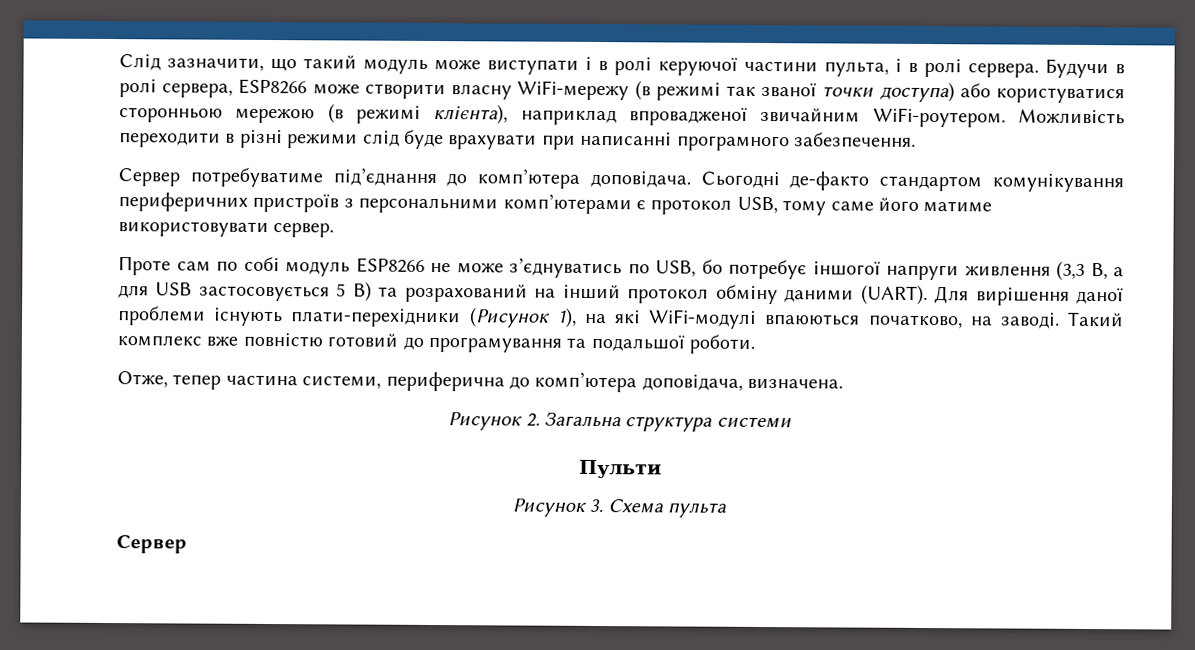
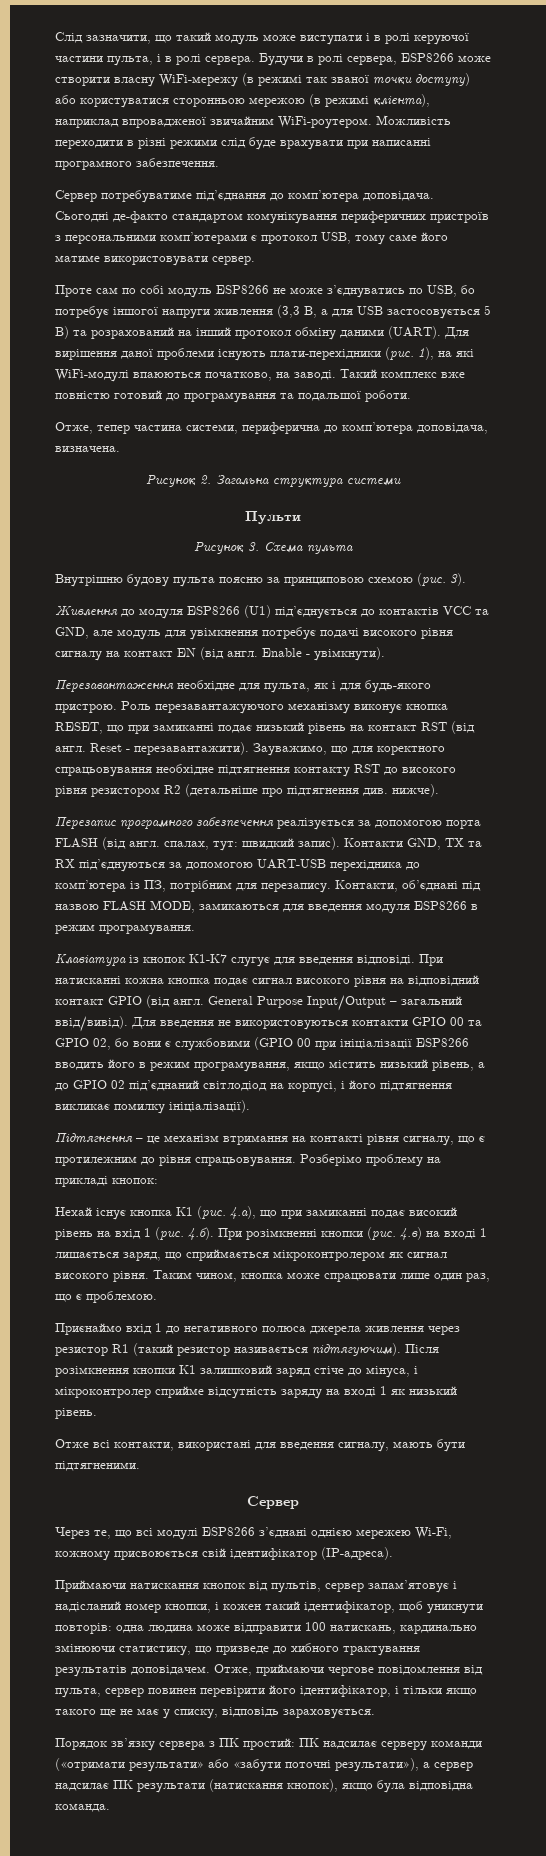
[878,81,955,103] доступа) -> [415,73,470,86] доступу)
[468,307,550,328] (Рисунок -> [385,347,414,360] (рис.
[116,535,187,554] Сервер -> [55,573,466,587] [55,605,489,619] [55,627,453,640] [55,647,385,661] [55,680,431,693] [55,701,448,714] [55,721,475,734] [55,742,445,756] [55,764,456,777] [55,784,439,797] [55,817,481,830] [55,837,482,851] [55,859,420,872] [55,880,481,893] [55,900,478,914] [55,924,195,935] [55,954,443,967] [55,975,479,987] [55,995,462,1011] [55,1016,482,1032] [55,1037,469,1051] [55,1059,485,1072] [55,1080,452,1093] [55,1100,250,1114] [55,1133,485,1146] [55,1154,441,1167] [55,1176,158,1187] [55,1206,457,1220] [55,1227,487,1240] [55,1249,447,1261] [55,1270,490,1282] [55,1291,157,1303] [55,1323,460,1335] [55,1343,439,1356] [55,1365,418,1378] [55,1386,457,1399] [55,1408,97,1419] [55,1439,465,1452] [55,1461,140,1471] [247,1496,299,1509] [55,1527,452,1540] [55,1547,393,1561] [55,1580,457,1593] [55,1601,483,1614] [55,1622,477,1634] [55,1643,420,1656] [55,1664,483,1677] [55,1685,477,1698] [55,1707,375,1719] [55,1738,482,1751] [55,1758,473,1772] [55,1779,473,1793] [55,1803,110,1812] Внутрішню будову пульта поясню за принциповою схемою (рис. 3). // Живлення до модуля ESP8266 (U1) під’єднується до контактів VCC та GND, але модуль для увімкнення потребує подачі високого рівня сигналу на контакт EN (від англ. Enable - увімкнути). // Перезавантаження необхідне для пульта, як і для будь-якого пристрою. Роль перезавантажуючого механізму виконує кнопка RESET, що при замиканні подає низький рівень на контакт RST (від англ. Reset - перезавантажити). Зауважимо, що для коректного спрацьовування необхідне підтягнення контакту RST до високого рівня резистором R2 (детальніше про підтягнення див. нижче). // Перезапис програмного забезпечення реалізується за допомогою порта FLASH (від англ. спалах, тут: швидкий запис). Контакти GND, TX та RX під’єднуються за допомогою UART-USB перехідника до комп’ютера із ПЗ, потрібним для перезапису. Контакти, об’єднані під назвою FLASH MODE, замикаються для введення модуля ESP8266 в режим програмування. // Клавіатура із кнопок К1-К7 слугує для введення відповіді. При натисканні кожна кнопка подає сигнал високого рівня на відповідний контакт GPIO (від англ. General Purpose Input/Output – загальний ввід/вивід). Для введення не використовуються контакти GPIO 00 та GPIO 02, бо вони є службовими (GPIO 00 при ініціалізації ESP8266 вводить його в режим програмування, якщо містить низький рівень, а до GPIO 02 під’єднаний світлодіод на корпусі, і його підтягнення викликає помилку ініціалізації). // Підтягнення – це механізм втримання на контакті рівня сигналу, що є протилежним до рівня спрацьовування. Розберімо проблему на прикладі кнопок: // Нехай існує кнопка К1 (рис. 4.а), що при замиканні подає високий рівень на вхід 1 (рис. 4.б). При розімкненні кнопки (рис. 4.в) на вході 1 лишається заряд, що сприймається мікроконтролером як сигнал високого рівня. Таким чином, кнопка може спрацювати лише один раз, що є проблемою. // Приєнаймо вхід 1 до негативного полюса джерела живлення через резистор R1 (такий резистор називається підтягуючим). Після розімкнення кнопки К1 залишковий заряд стіче до мінуса, і мікроконтролер сприйме відсутність заряду на вході 1 як низький рівень. // Отже всі контакти, використані для введення сигналу, мають бути підтягненими. // Сервер // Через те, що всі модулі ESP8266 з’єднані однією мережею Wi-Fi, кожному присвоюється свій ідентифікатор (IP-адреса). // Приймаючи натискання кнопок від пультів, сервер запам’ятовує і надісланий номер кнопки, і кожен такий ідентифікатор, щоб уникнути повторів: одна людина може відправити 100 натискань, кардинально змінюючи статистику, що призведе до хибного трактування результатів доповідачем. Отже, приймаючи чергове повідомлення від пульта, сервер повинен перевірити його ідентифікатор, і тільки якщо такого ще не має у списку, відповідь зараховується. // Порядок зв’язку сервера з ПК простий: ПК надсилає серверу команди («отримати результати» або «забути поточні результати»), а сервер надсилає ПК результати (натискання кнопок), якщо була відповідна команда.

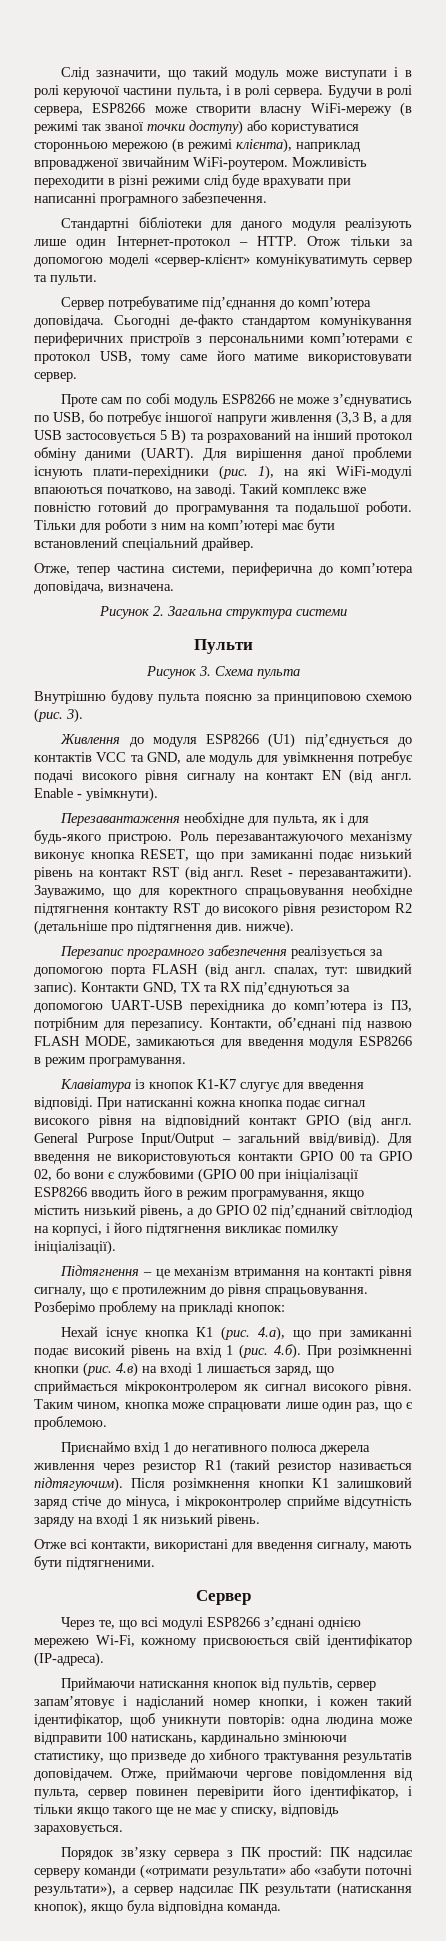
(219, 162) none -> [61,217,412,231] [34,236,413,249] [34,254,412,267] [34,275,97,285] // Стандартні бібліотеки для даного модуля реалізують лише один Інтернет-протокол – HTTP. Отож тільки за допомогою моделі «сервер-клієнт» комунікуватимуть сервер та пульти.
(411, 396) none -> [34,519,335,533] [34,537,254,551] Тільки для роботи з ним на комп’ютері має бути встановлений спеціальний драйвер.

